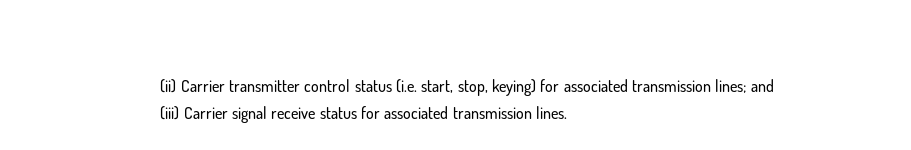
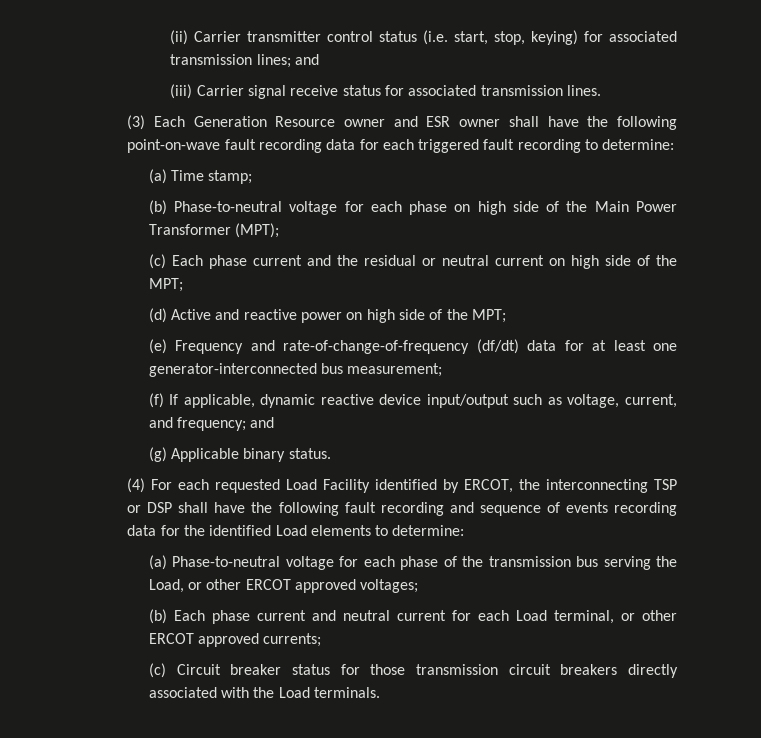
(567, 112) none -> [127,115,678,130] [127,139,675,153] [148,169,253,184] [148,200,677,215] [148,223,280,238] [148,254,677,269] [148,278,183,292] [148,308,507,323] [148,339,677,354] [148,363,443,377] [148,393,678,408] [148,417,275,431] [148,447,331,462] [127,478,678,493] [127,502,678,516] [127,525,465,536] [148,555,677,570] [148,579,419,593] [148,609,677,624] [148,633,322,647] [148,663,679,678] [148,687,381,698] // (3) Each Generation Resource owner and ESR owner shall have the following point-on-wave fault recording data for each triggered fault recording to determine: // (a) Time stamp; // (b) Phase-to-neutral voltage for each phase on high side of the Main Power Transformer (MPT); // (c) Each phase current and the residual or neutral current on high side of the MPT; // (d) Active and reactive power on high side of the MPT; // (e) Frequency and rate-of-change-of-frequency (df/dt) data for at least one generator-interconnected bus measurement; // (f) If applicable, dynamic reactive device input/output such as voltage, current, and frequency; and // (g) Applicable binary status. // (4) For each requested Load Facility identified by ERCOT, the interconnecting TSP or DSP shall have the following fault recording and sequence of events recording data for the identified Load elements to determine: // (a) Phase-to-neutral voltage for each phase of the transmission bus serving the Load, or other ERCOT approved voltages; // (b) Each phase current and neutral current for each Load terminal, or other ERCOT approved currents; // (c) Circuit breaker status for those transmission circuit breakers directly associated with the Load terminals.

